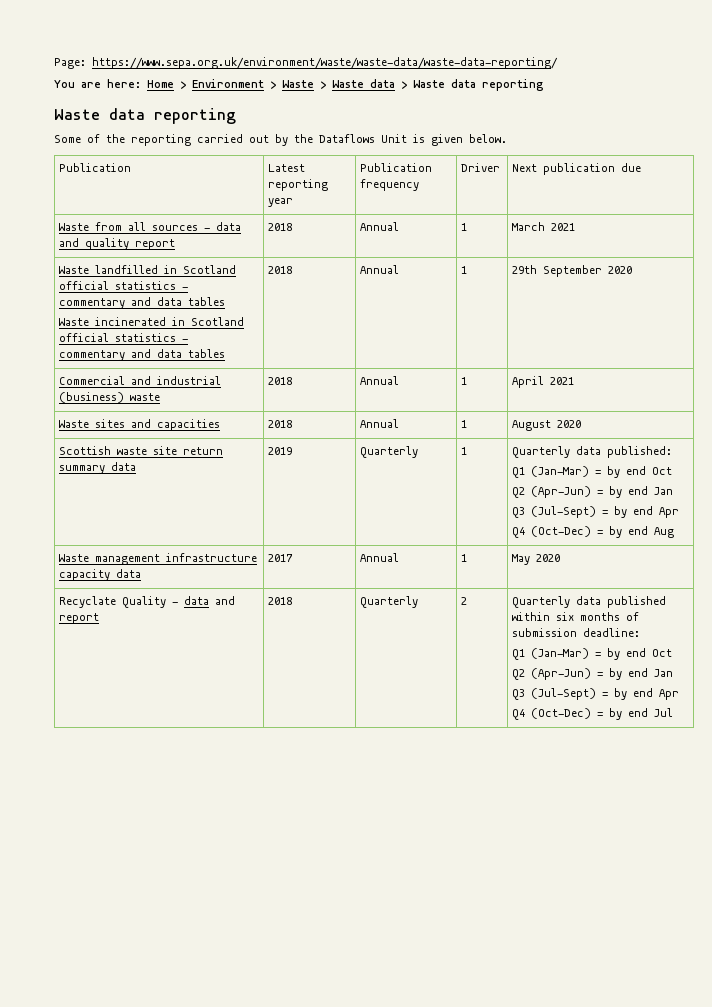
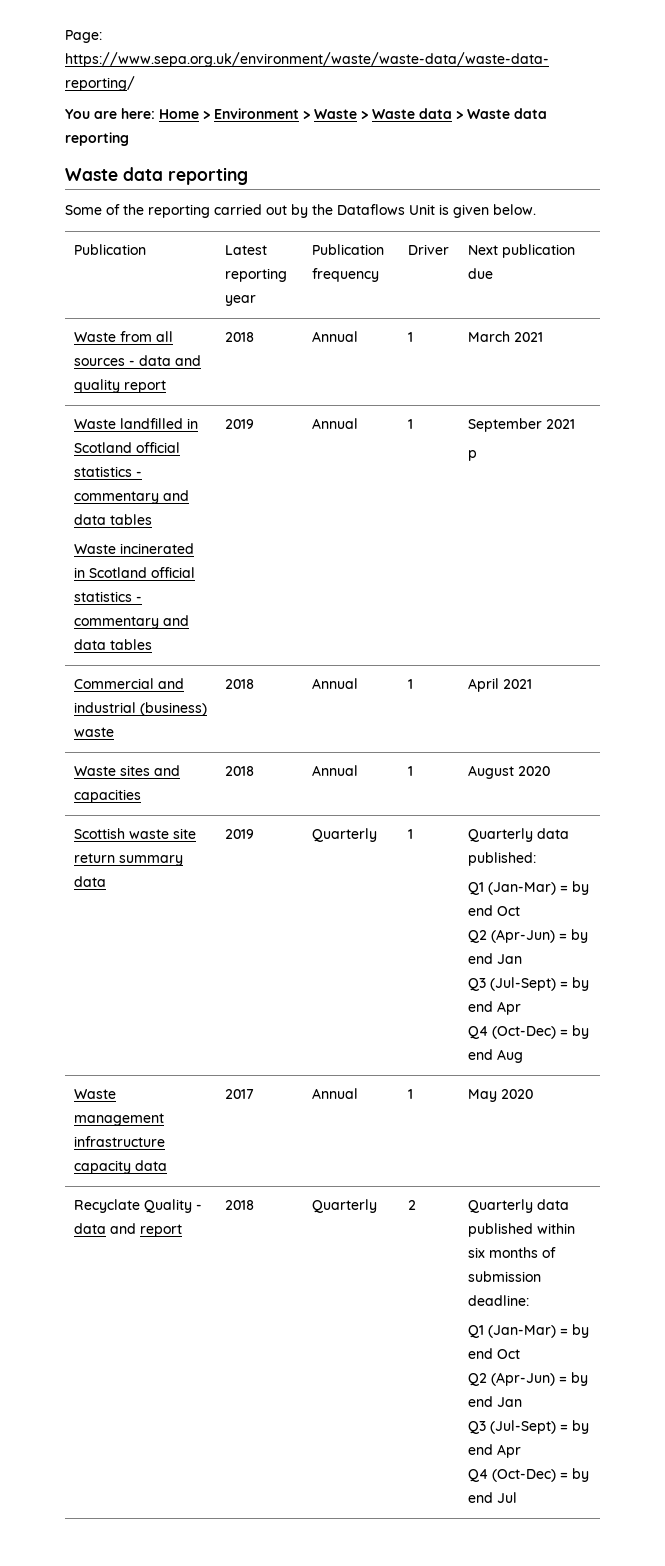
[268,266,293,274] [360,265,400,274] [461,266,468,274] [512,265,633,277] 2018 | Annual | 1 | 29th September 2020 -> [225,419,255,429] [312,418,359,429] [408,419,414,429] [468,418,576,432] [468,450,478,461] 2019 | Annual | 1 | September 2021 // p

